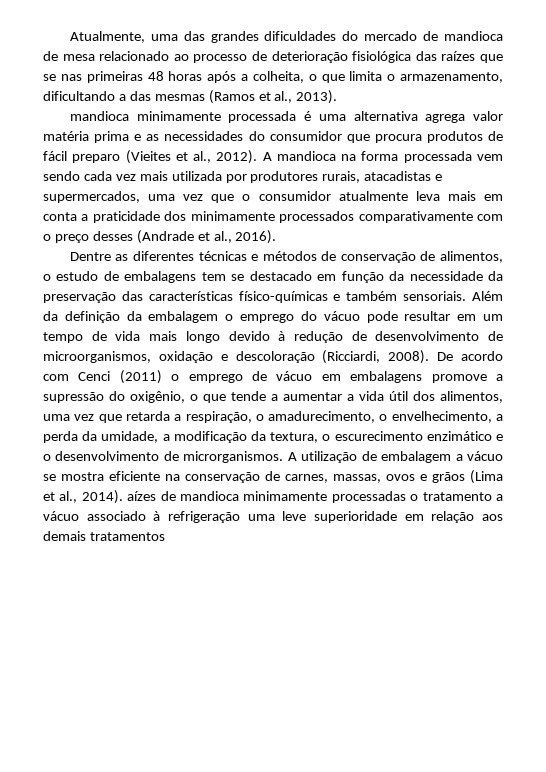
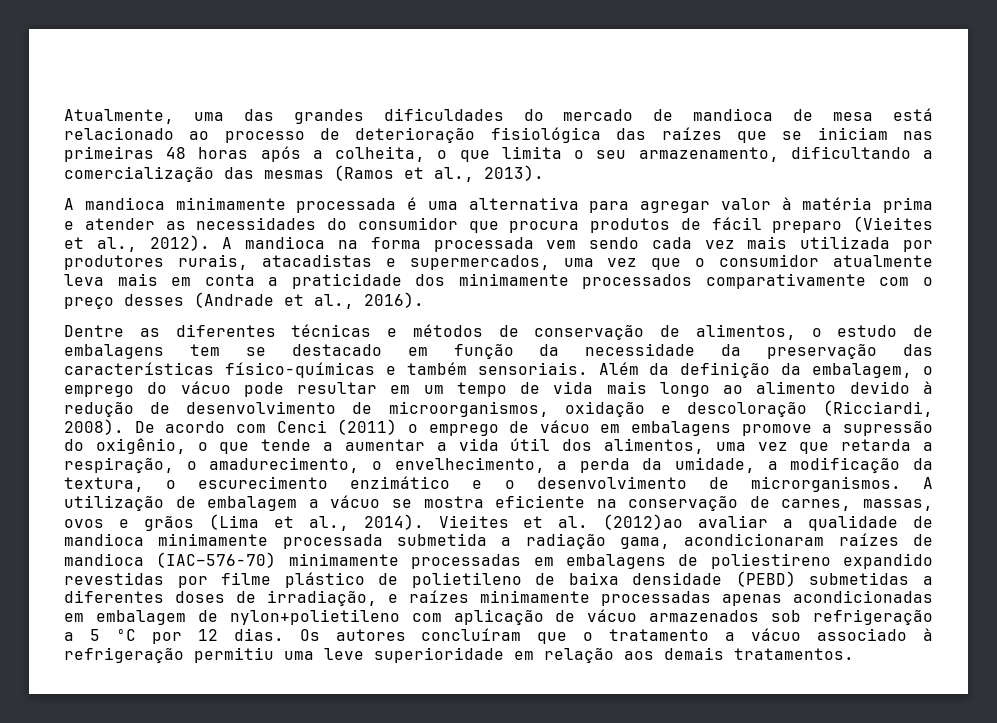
(95, 57) none -> [892,108,933,121] está
(56, 77) none -> [817,127,888,140] iniciam
(396, 77) none -> [596,150,627,159] seu
(126, 97) none -> [64,166,214,182] comercialização
(338, 97) none -> [64,198,74,210] A
[425,111,503,123] agrega valor -> [589,197,792,213] para agregar valor à
(142, 137) none -> [84,218,155,230] atender
[148,311,219,323] embalagem -> [812,363,913,378] embalagem,
(220, 337) none -> [723,381,837,394] ao alimento
[127,491,406,503] aízes de mandioca minimamente processadas -> [438,514,934,531] [64,533,933,549] [64,552,933,569] [64,571,933,588] [64,590,933,606] [64,609,933,625] [64,628,568,644] Vieites et al. (2012)ao avaliar a qualidade de mandioca minimamente processada submetida a radiação gama, acondicionaram raízes de mandioca (IAC–576-70) minimamente processadas em embalagens de poliestireno expandido revestidas por filme plástico de polietileno de baixa densidade (PEBD) submetidas a diferentes doses de irradiação, e raízes minimamente processadas apenas acondicionadas em embalagem de nylon+polietileno com aplicação de vácuo armazenados sob refrigeração a 5 ºC por 12 dias. Os autores concluíram que
(240, 517) none -> [194,647,274,663] permitiu
[89,532,165,541] tratamentos -> [734,648,854,660] tratamentos.

